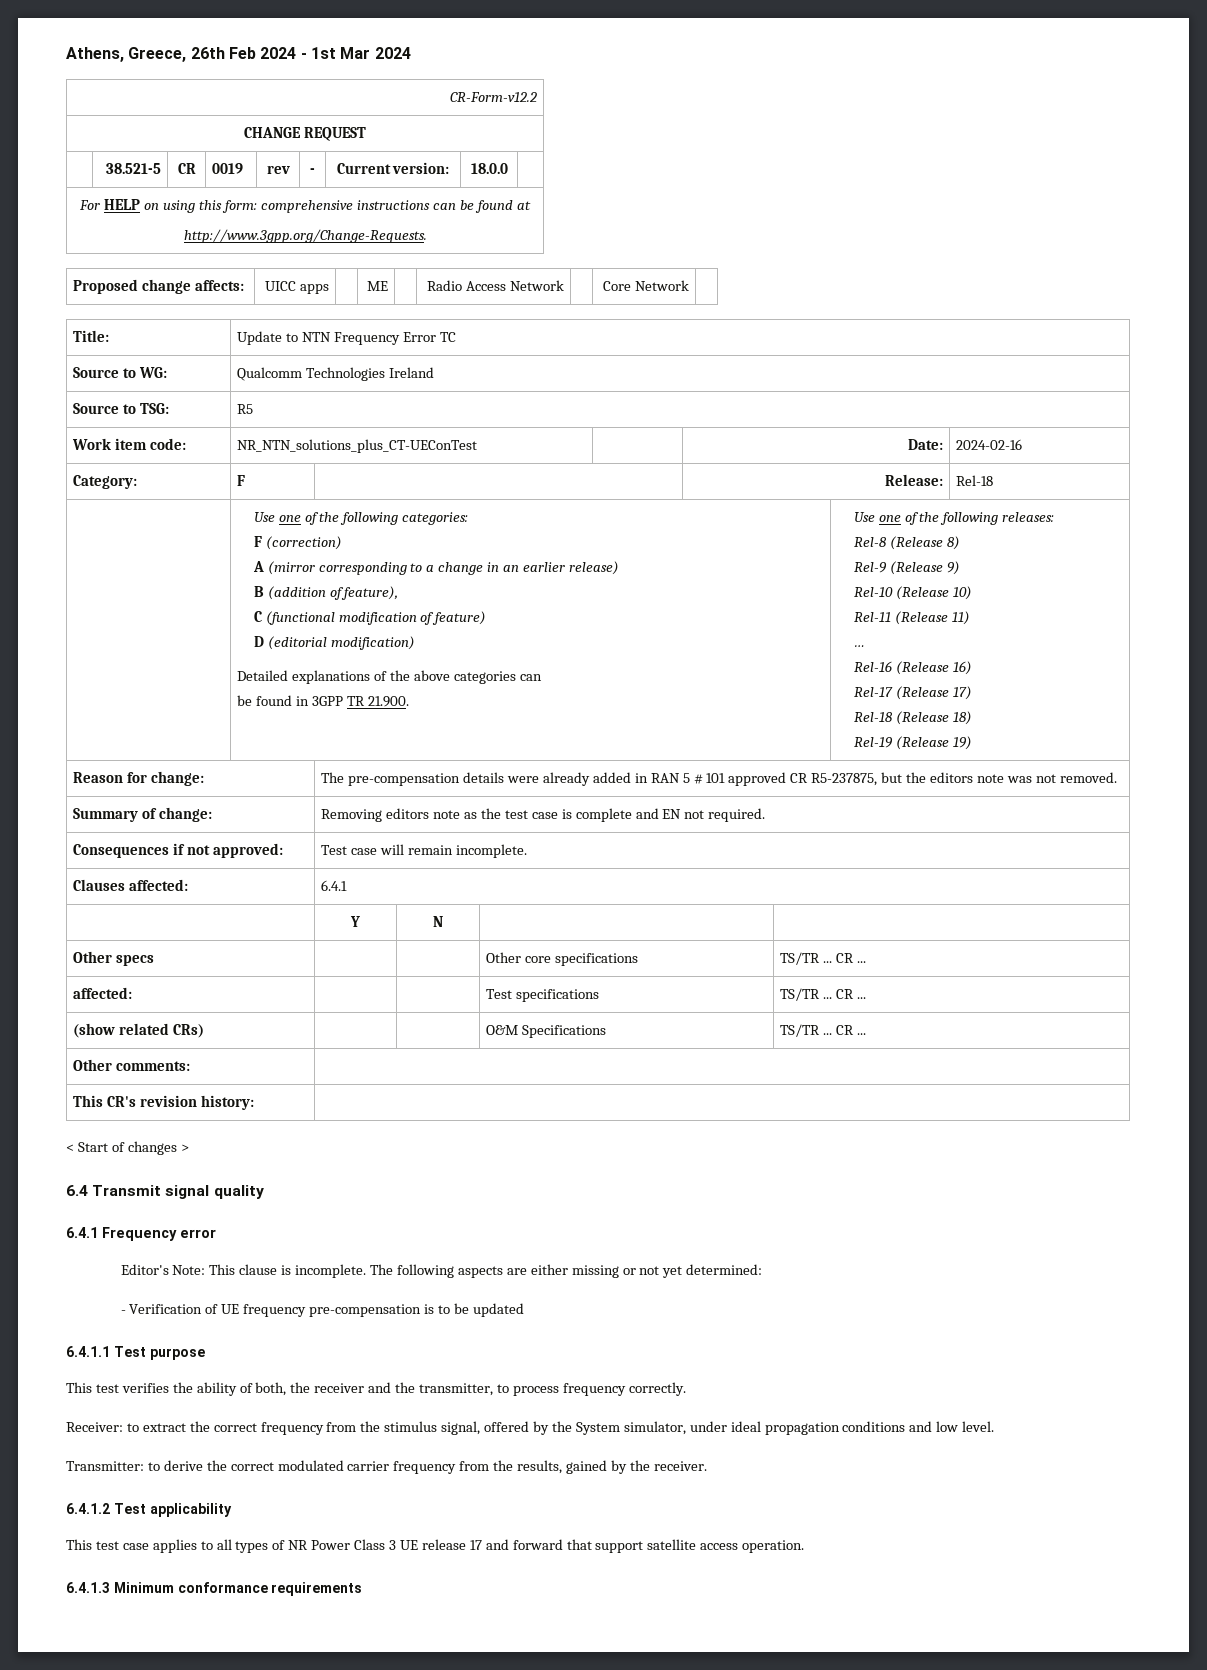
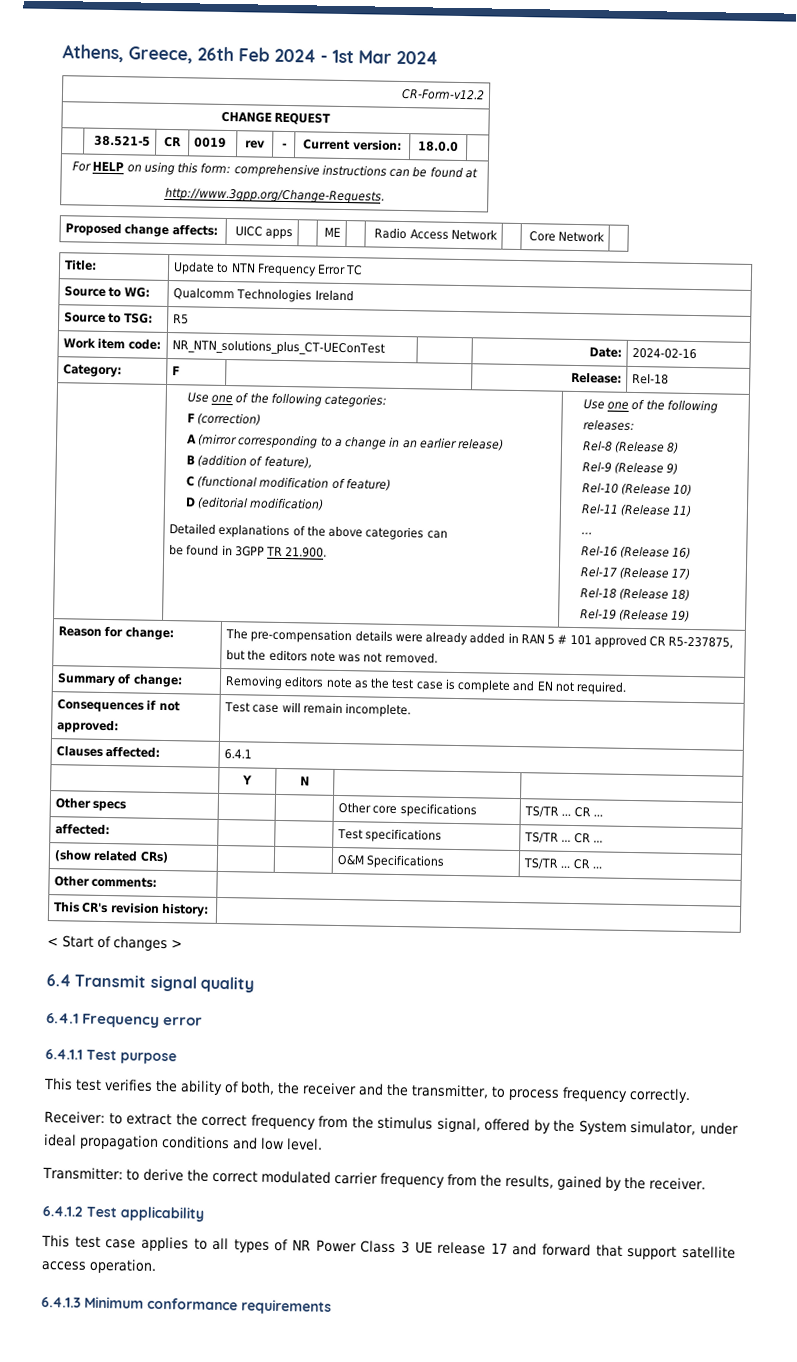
[120,1264,763,1278] [120,1303,524,1317] // Editor's Note: This clause is incomplete. The following aspects are either missing or not yet determined: // - Verification of UE frequency pre-compensation is to be updated -> (204, 1021) none

